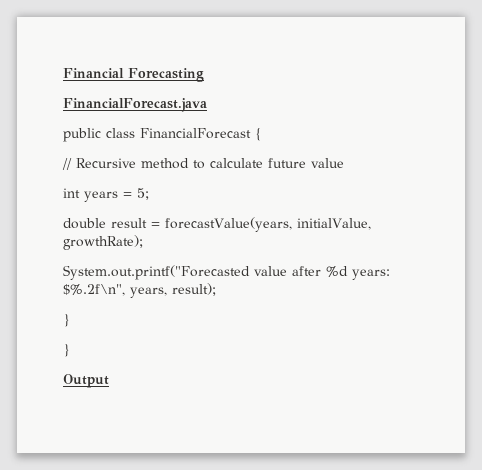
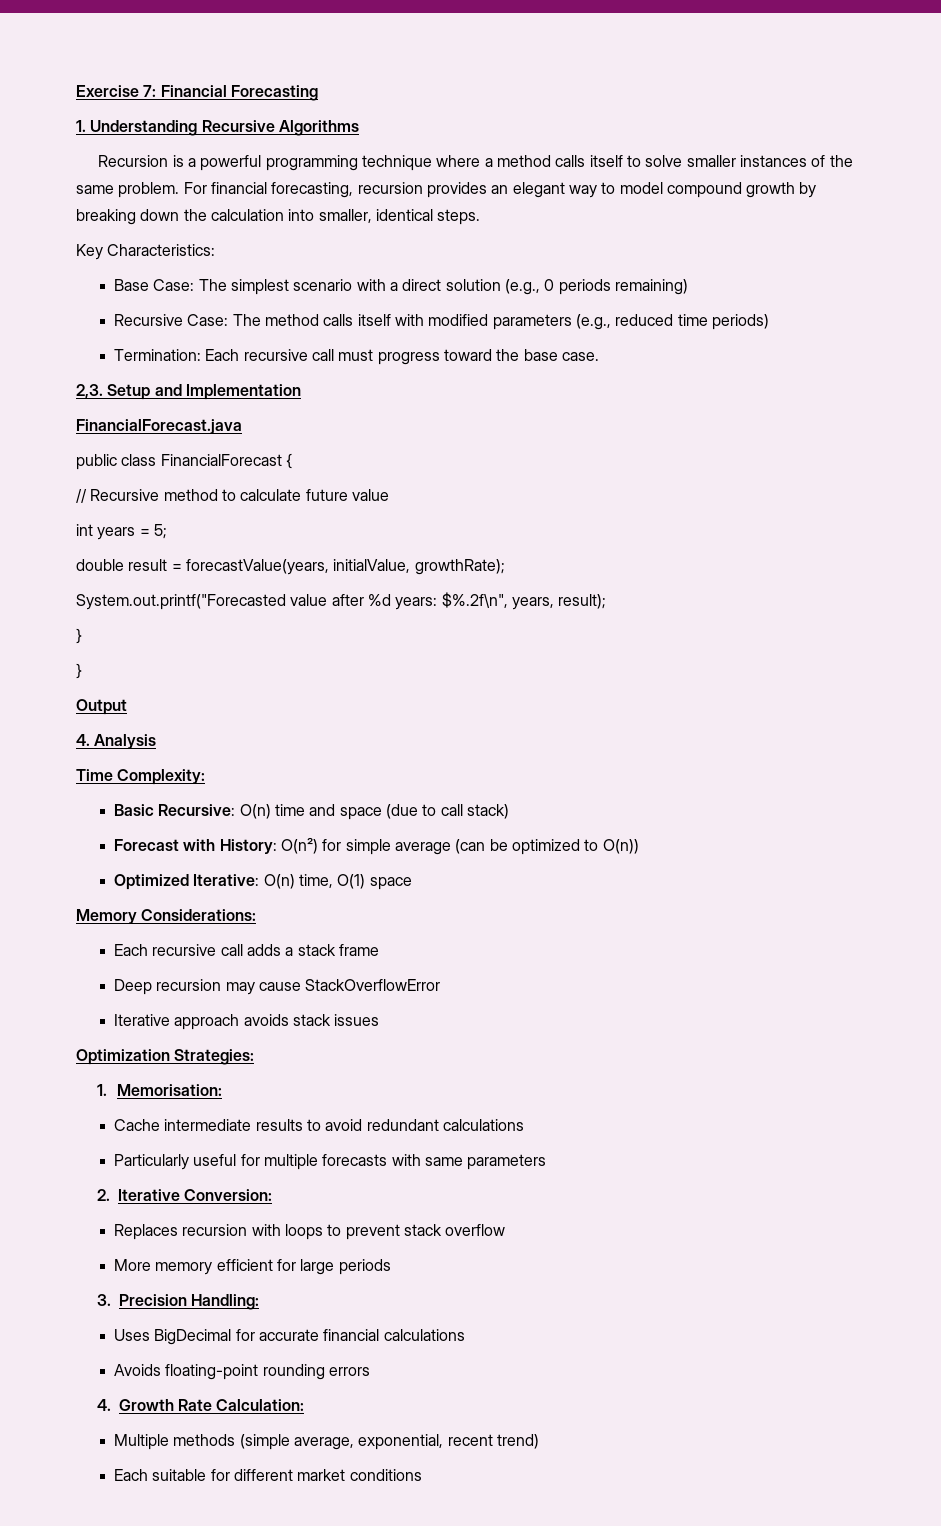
(63, 73) none -> [76,85,157,97] Exercise 7:
(204, 75) none -> [76,120,359,136] [98,155,853,171] [76,182,817,198] [76,209,481,225] [76,244,216,260] [114,279,688,295] [114,314,769,330] [114,349,600,365] [76,384,301,400] // 1. Understanding Recursive Algorithms // Recursion is a powerful programming technique where a method calls itself to solve smaller instances of the same problem. For financial forecasting, recursion provides an elegant way to model compound growth by breaking down the calculation into smaller, identical steps. // Key Characteristics: // Base Case: The simplest scenario with a direct solution (e.g., 0 periods remaining) // Recursive Case: The method calls itself with modified parameters (e.g., reduced time periods) // Termination: Each recursive call must progress toward the base case. // 2,3. Setup and Implementation
(109, 381) none -> [76,734,157,749] [76,769,206,785] [114,804,510,820] [114,837,639,855] [114,874,412,890] [76,909,257,924] [114,944,380,956] [114,979,441,995] [114,1014,380,1030] [76,1049,255,1065] [96,1084,223,1096] [114,1119,525,1131] [114,1154,547,1170] [96,1189,272,1201] [114,1224,506,1240] [114,1259,391,1275] [96,1294,259,1310] [114,1329,465,1345] [114,1364,371,1380] [96,1399,305,1411] [114,1434,540,1450] [114,1469,422,1481] // 4. Analysis // Time Complexity: // Basic Recursive: O(n) time and space (due to call stack) // Forecast with History: O(n²) for simple average (can be optimized to O(n)) // Optimized Iterative: O(n) time, O(1) space // Memory Considerations: // Each recursive call adds a stack frame // Deep recursion may cause StackOverflowError // Iterative approach avoids stack issues // Optimization Strategies: // 1. Memorisation: // Cache intermediate results to avoid redundant calculations // Particularly useful for multiple forecasts with same parameters // 2. Iterative Conversion: // Replaces recursion with loops to prevent stack overflow // More memory efficient for large periods // 3. Precision Handling: // Uses BigDecimal for accurate financial calculations // Avoids floating-point rounding errors // 4. Growth Rate Calculation: // Multiple methods (simple average, exponential, recent trend) // Each suitable for different market conditions

